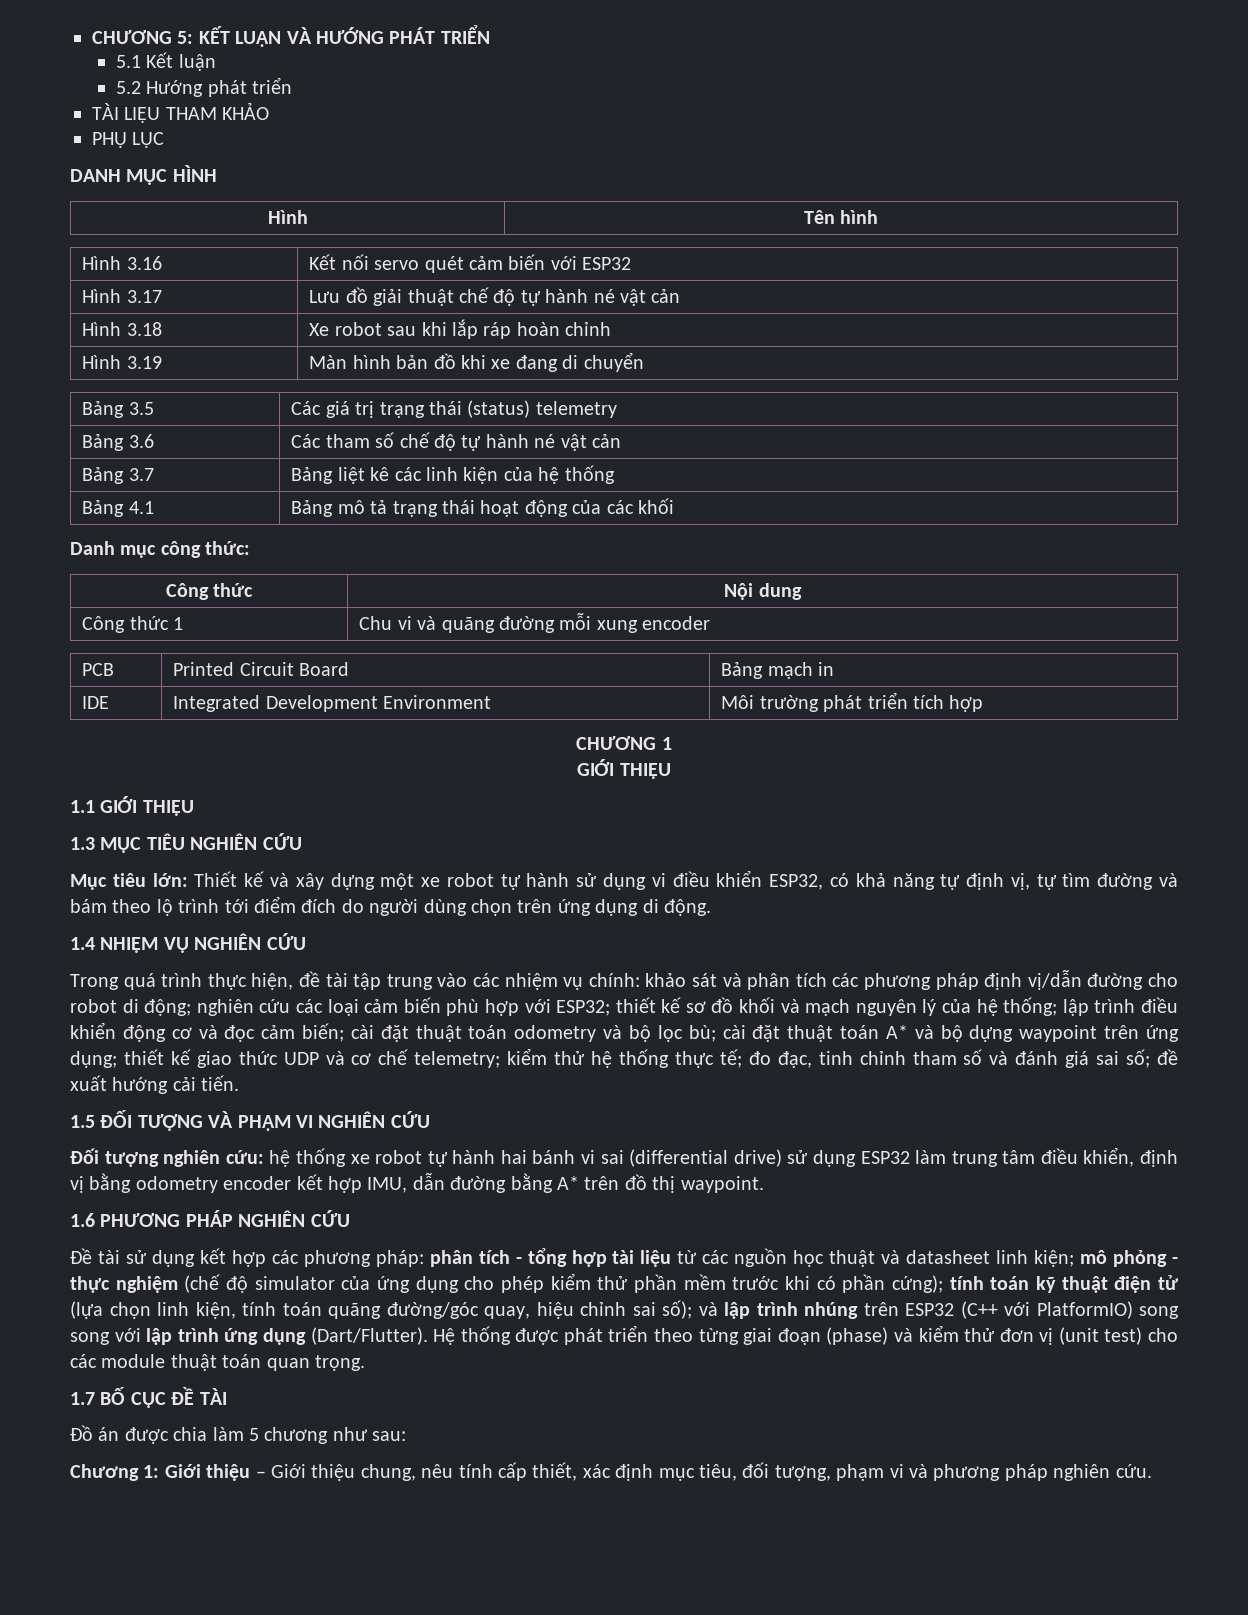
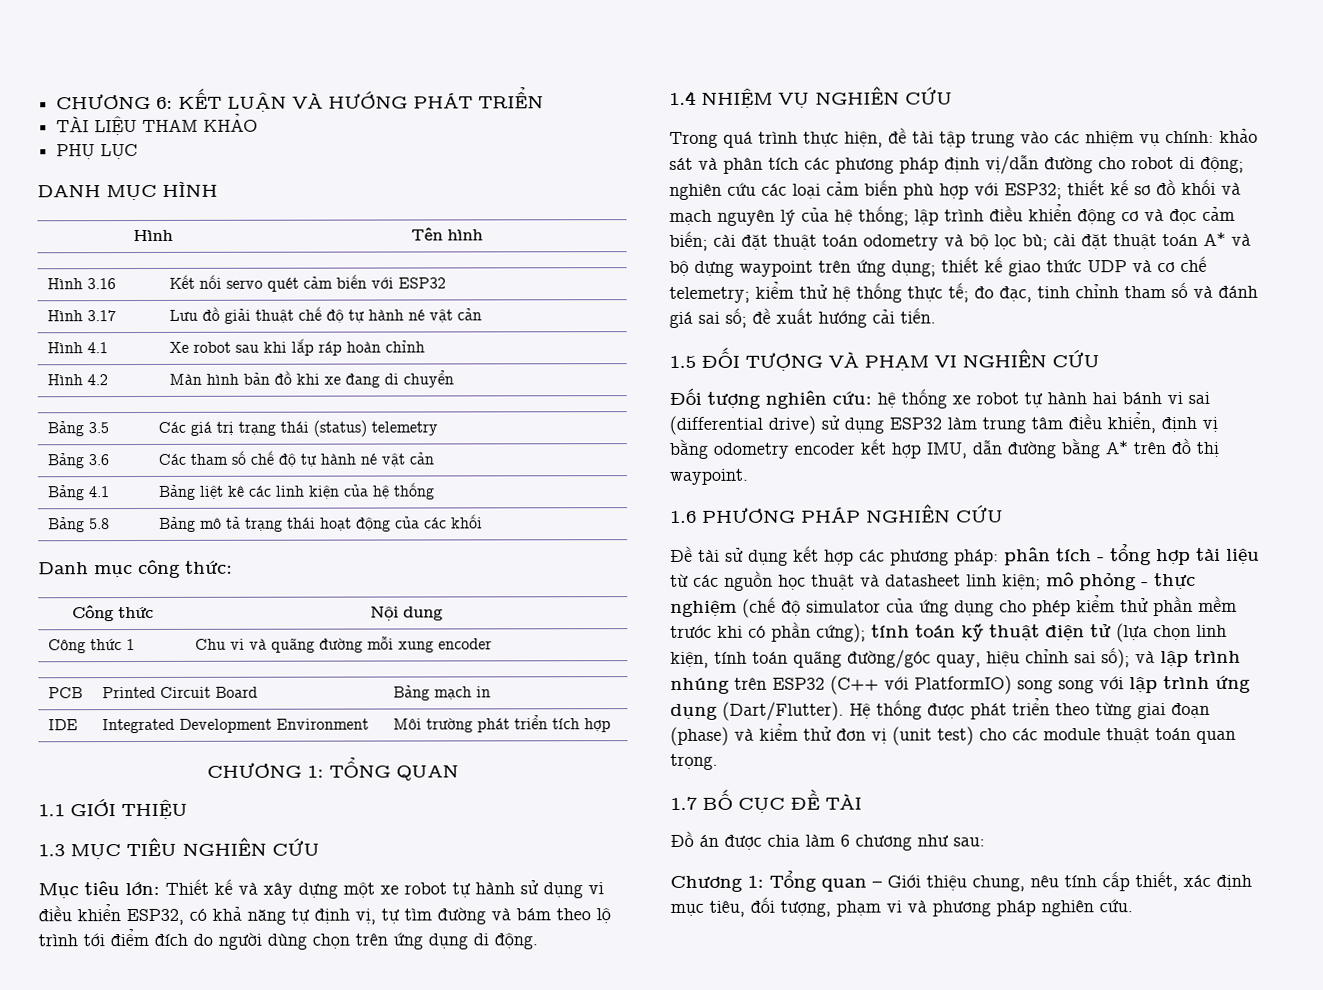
[92,30,194,44] CHƯƠNG 5: -> [56,93,174,110] CHƯƠNG 6:
[115,52,216,71] [115,77,293,97] // 5.1 Kết luận // 5.2 Hướng phát triển -> (545, 98) none
[126,322,162,336] 3.18 -> [86,342,108,354] 4.1
[126,356,162,369] 3.19 -> [86,374,108,386] 4.2
[128,468,154,481] 3.7 -> [87,486,110,498] 4.1
[128,501,154,514] 4.1 -> [88,518,110,530] 5.8
[661,737,672,750] [577,759,671,779] 1 // GIỚI THIỆU -> [307,757,459,781] 1: TỔNG QUAN
[249,1428,259,1441] 5 -> [840,834,850,847] 6
[164,1464,251,1481] Giới thiệu -> [769,870,867,892] Tổng quan

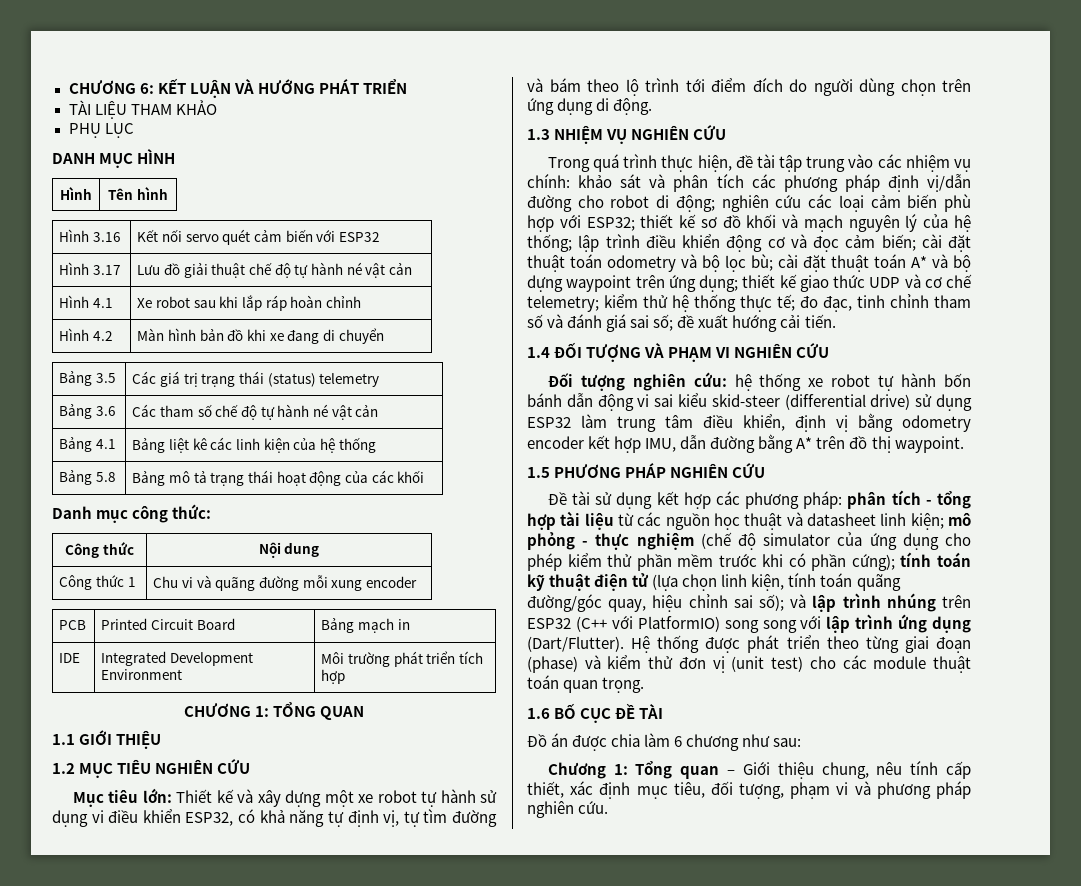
[38,844,65,857] 1.3 -> [52,763,75,774] 1.2
[669,90,696,105] 1.4 -> [527,129,550,140] 1.3
[669,355,696,368] 1.5 -> [527,347,550,358] 1.4
[1092,391,1210,405] hai bánh vi sai -> [944,373,971,387] [527,393,780,411] bốn bánh dẫn động vi sai kiểu skid-steer
[670,510,697,523] 1.6 -> [527,467,550,478] 1.5
[670,796,698,810] 1.7 -> [527,708,550,719] 1.6

